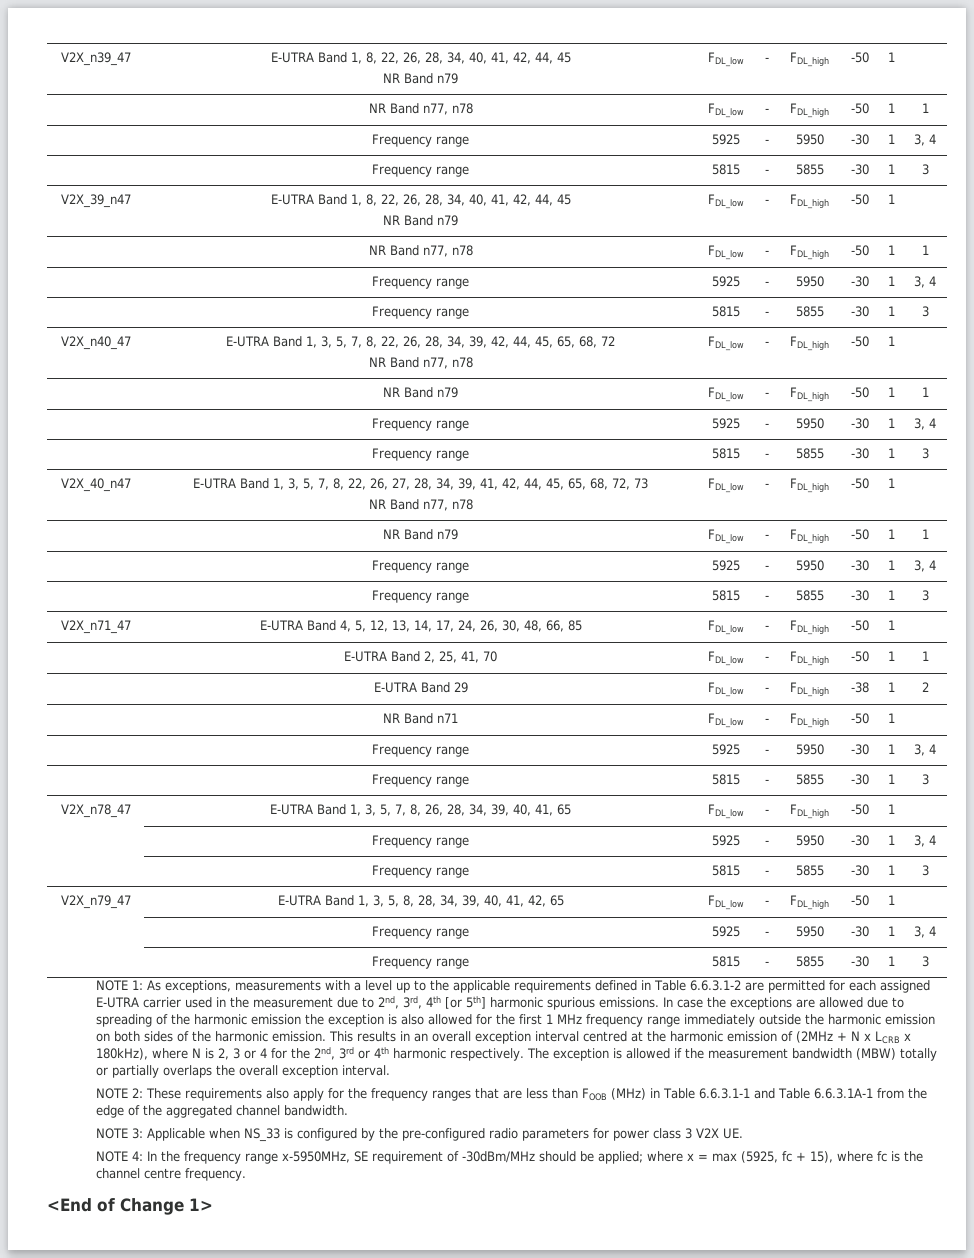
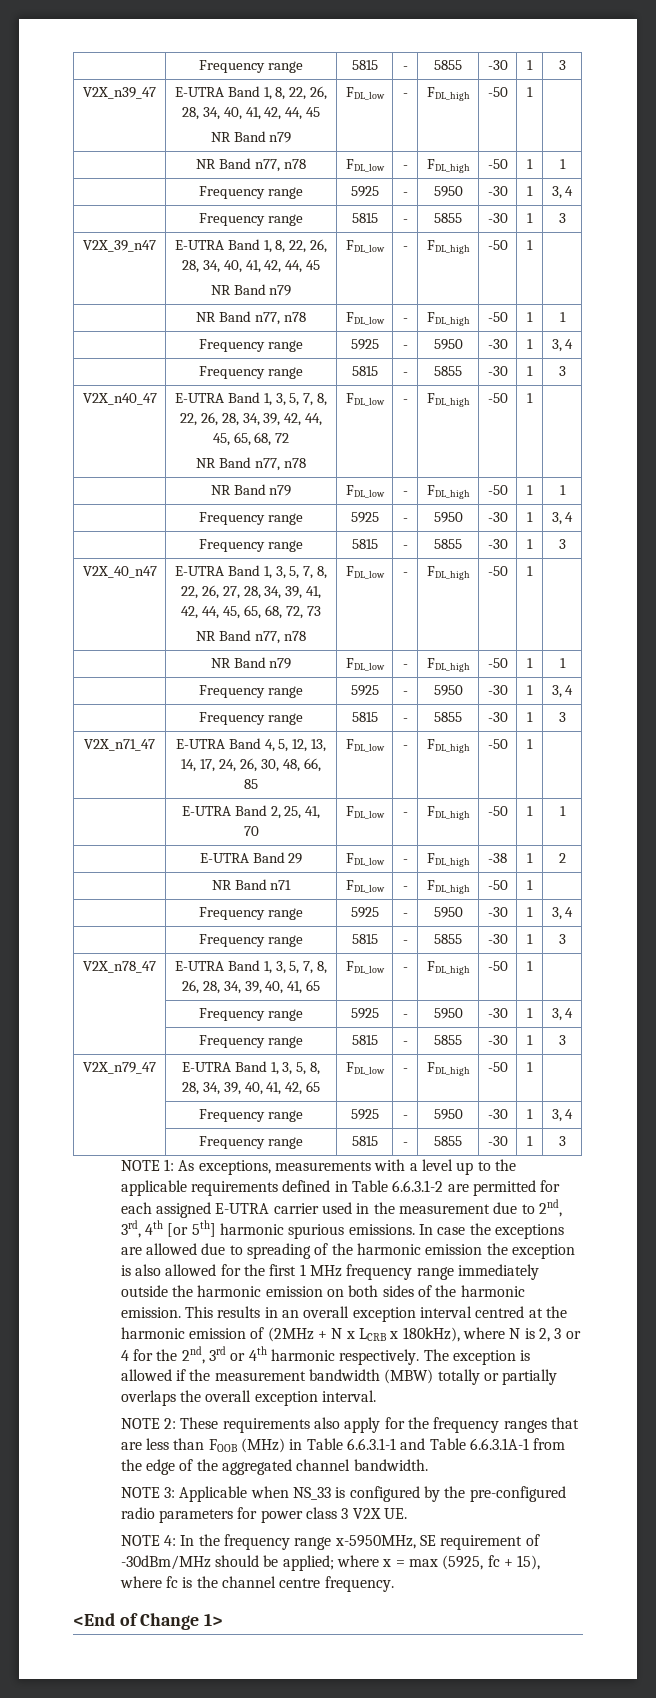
(61, 59) none -> [199,60,303,73] [351,60,378,70] [402,66,408,70] [434,60,462,70] [487,60,508,70] [527,60,533,70] [558,60,566,70] | Frequency range | 5815 | - | 5855 | -30 | 1 | 3 //

